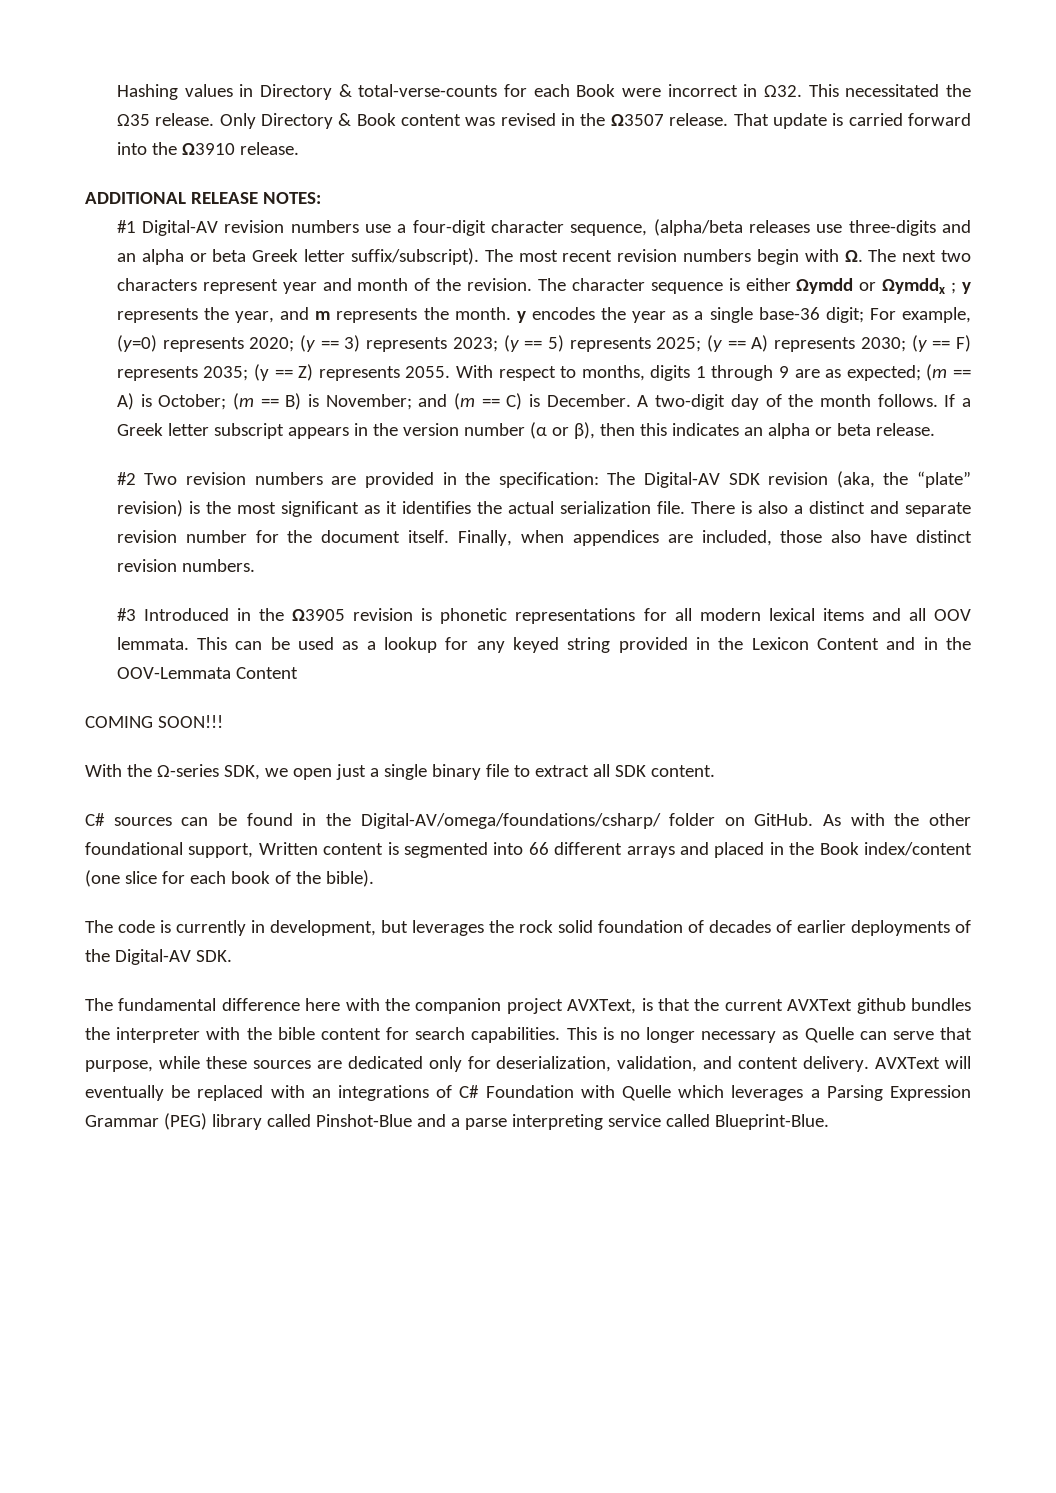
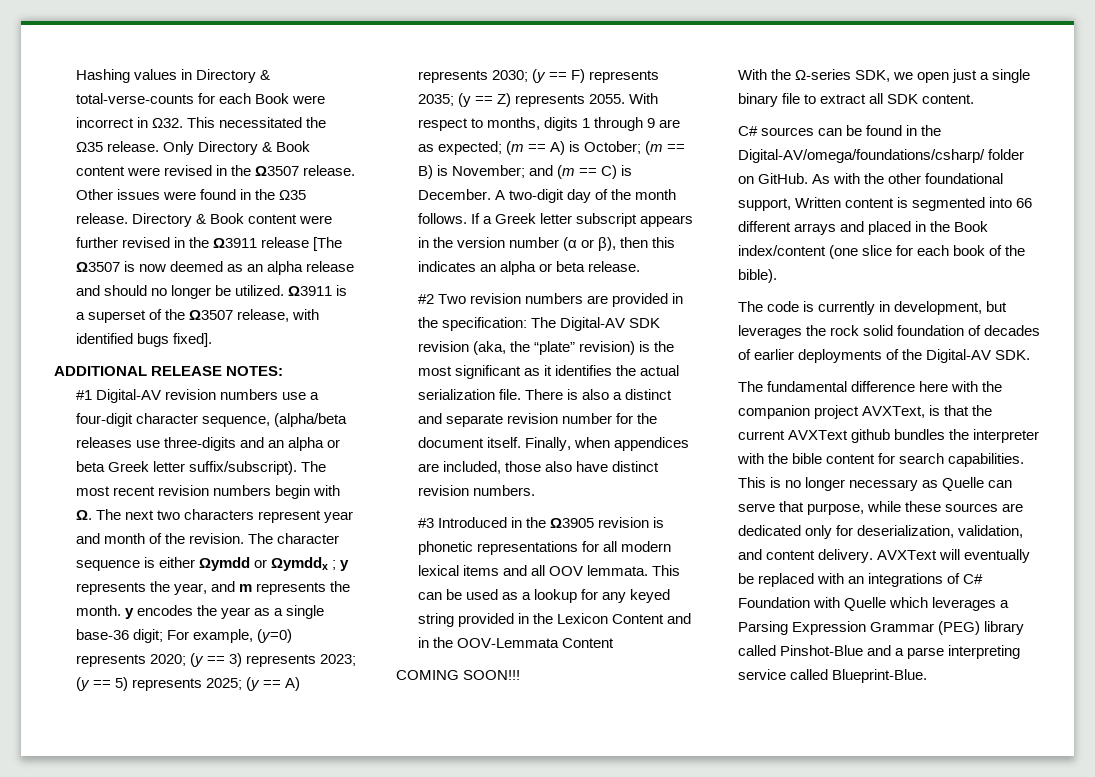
[465,117,496,126] was -> [126,167,160,176] were
[733,113,971,129] [116,142,299,155] That update is carried forward into the Ω3910 release. -> [75,189,307,200] [75,213,333,227] [75,237,343,251] [75,261,355,275] [75,285,348,299] [75,309,320,323] [75,333,212,347] Other issues were found in the Ω35 release. Directory & Book content were further revised in the Ω3911 release [The Ω3507 is now deemed as an alpha release and should no longer be utilized. Ω3911 is a superset of the Ω3507 release, with identified bugs fixed].

